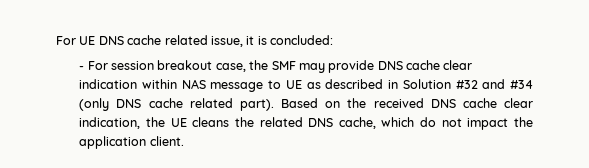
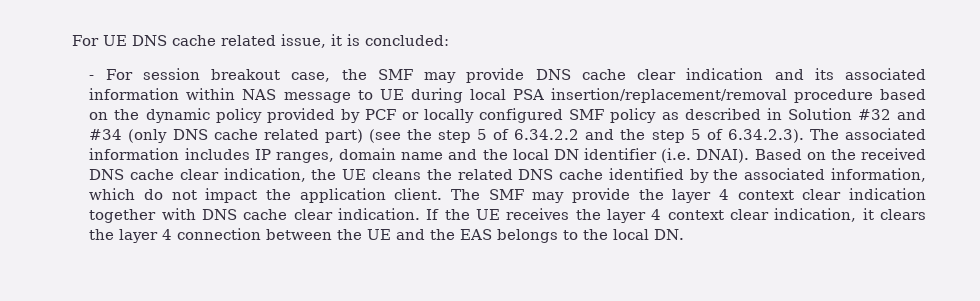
(138, 84) none -> [774,68,927,80] [89,88,180,100] and its associated information
(302, 84) none -> [410,88,926,103] [89,108,657,123] during local PSA insertion/replacement/removal procedure based on the dynamic policy provided by PCF or locally configured SMF policy
[239,99,274,111] part). -> [324,128,926,143] [89,148,750,163] part) (see the step 5 of 6.34.2.2 and the step 5 of 6.34.2.3). The associated information includes IP ranges, domain name and the local DN identifier (i.e. DNAI).
[338,117,376,129] cache, -> [559,168,927,183] cache identified by the associated information,
(184, 141) none -> [451,188,926,203] [89,208,926,223] [89,228,685,243] The SMF may provide the layer 4 context clear indication together with DNS cache clear indication. If the UE receives the layer 4 context clear indication, it clears the layer 4 connection between the UE and the EAS belongs to the local DN.

